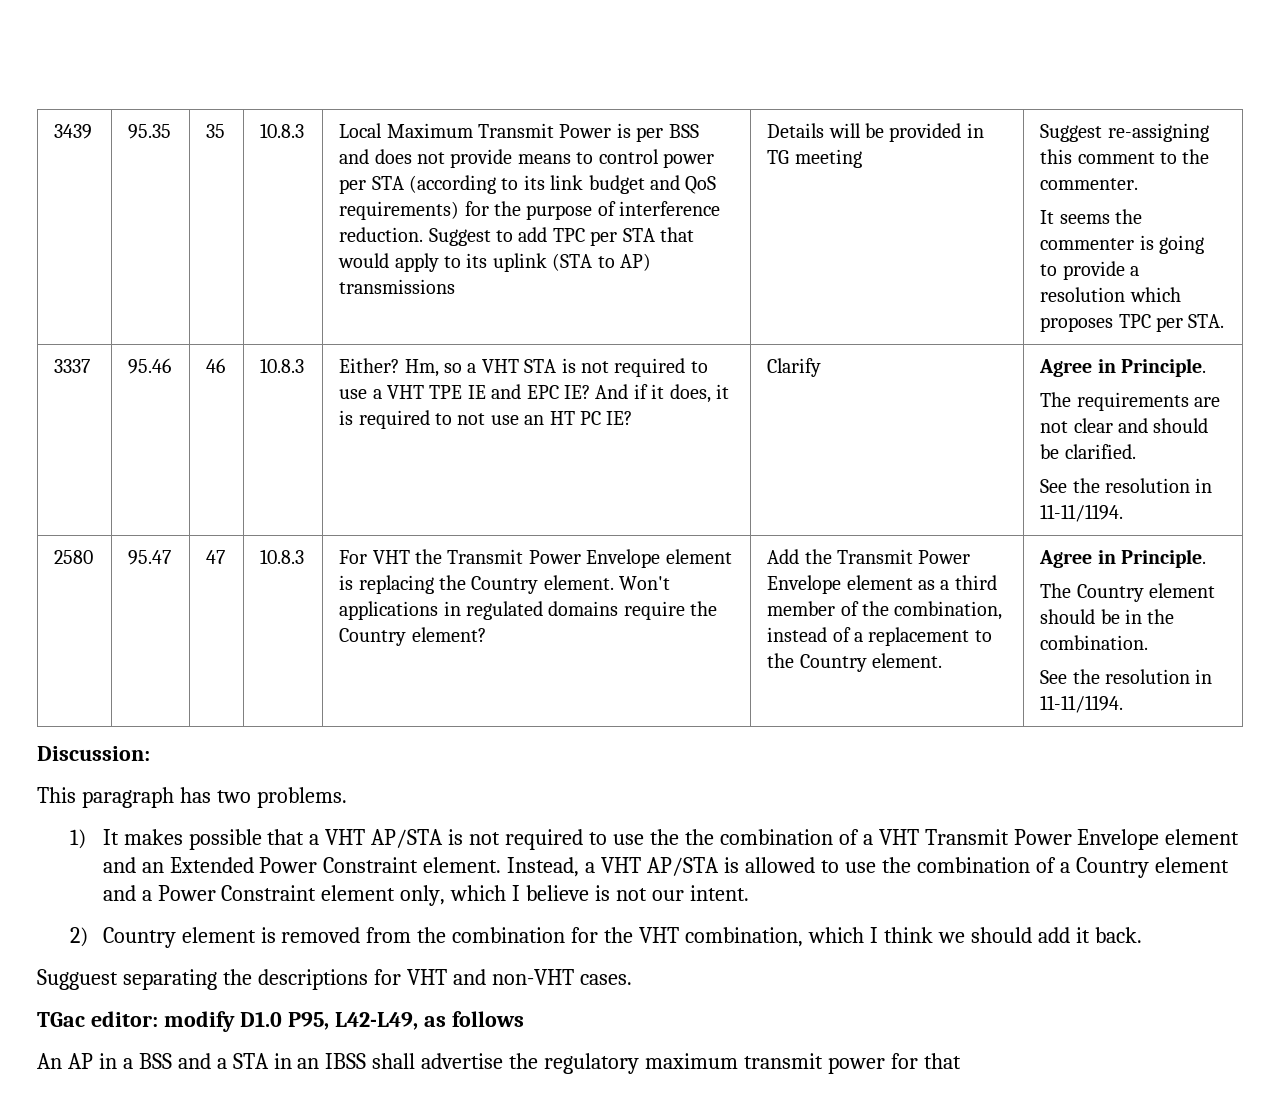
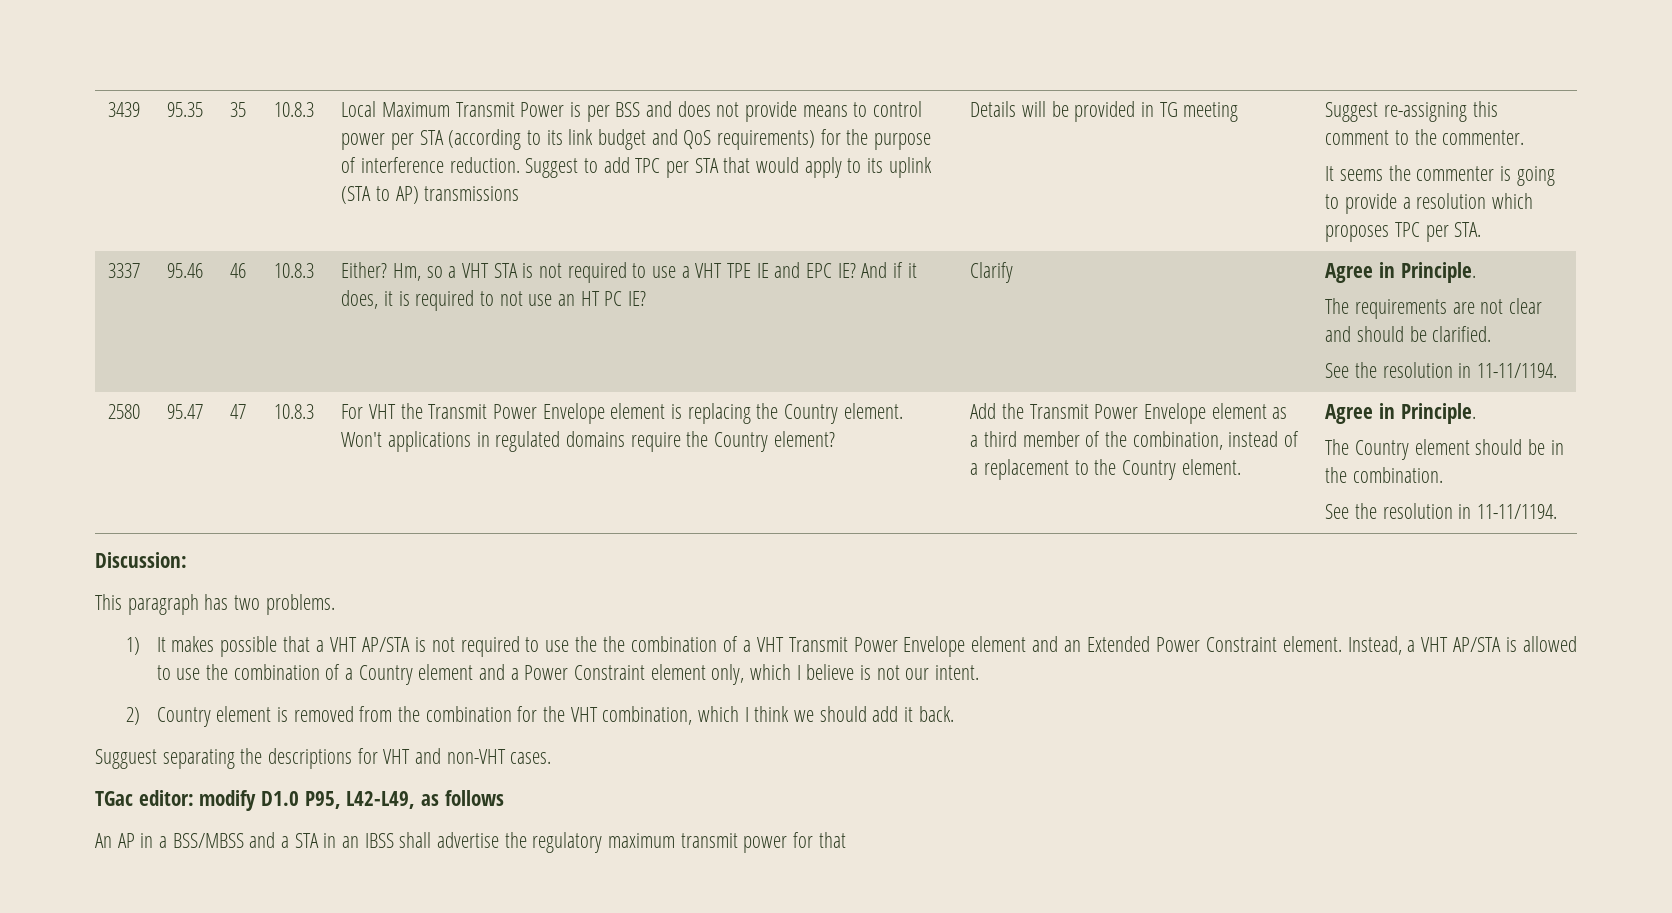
[138,1053,172,1069] BSS -> [172,833,244,848] BSS/MBSS

